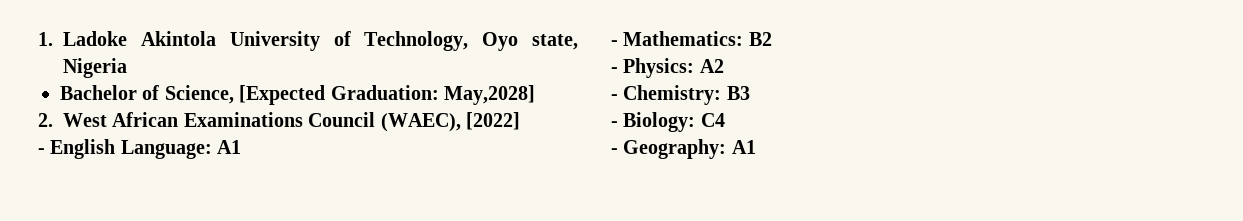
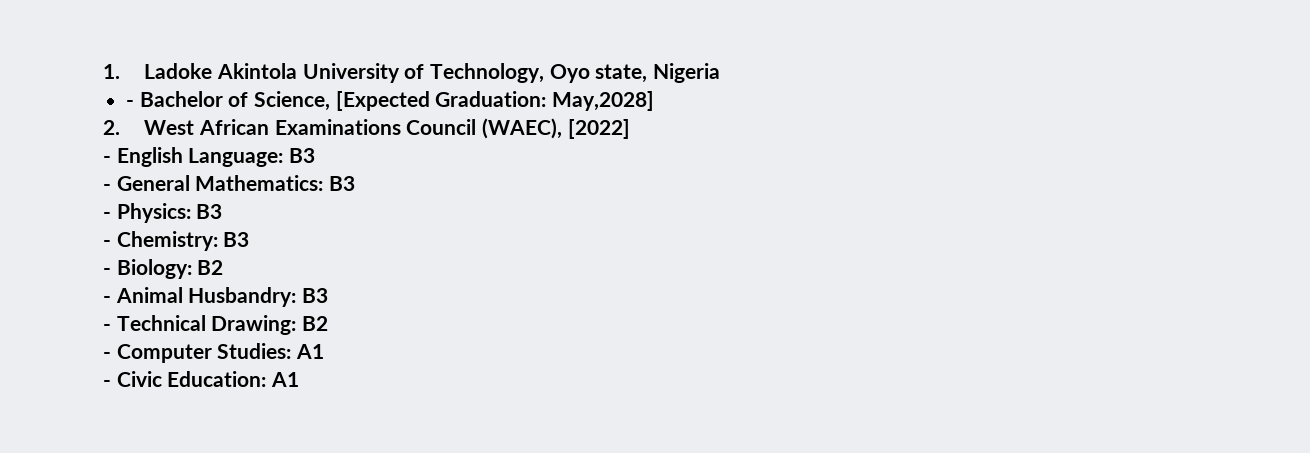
(127, 68) none -> [126,100,135,107] -
[217,140,242,154] [611,31,772,46] A1 // - Mathematics: B2 -> [289,148,316,163] [103,175,356,191] B3 // - General Mathematics: B3
[699,59,724,73] A2 -> [196,204,223,219] B3
[700,113,725,127] [611,139,727,159] C4 // - Geography: -> [197,260,224,275] [103,287,329,307] [103,315,329,335] [103,343,325,363] [103,371,267,387] B2 // - Animal Husbandry: B3 // - Technical Drawing: B2 // - Computer Studies: A1 // - Civic Education:

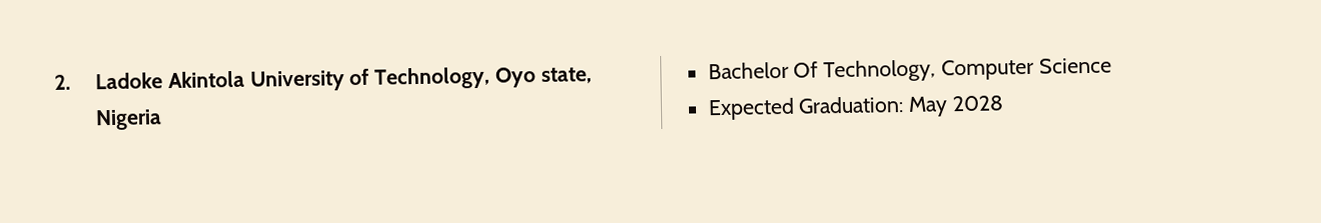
[103,64,120,79] 1. -> [54,74,71,90] 2.
[126,91,655,111] [103,118,630,139] [103,147,316,167] [103,175,356,191] [103,203,223,223] [103,231,250,251] [103,259,224,279] [103,287,329,307] [103,315,329,335] [103,343,325,363] [103,371,300,387] - Bachelor of Science, [Expected Graduation: May,2028] // 2. West African Examinations Council (WAEC), [2022] // - English Language: B3 // - General Mathematics: B3 // - Physics: B3 // - Chemistry: B3 // - Biology: B2 // - Animal Husbandry: B3 // - Technical Drawing: B2 // - Computer Studies: A1 // - Civic Education: A1 -> [707,57,1112,83] [707,95,1005,121] Bachelor Of Technology, Computer Science // Expected Graduation: May 2028

